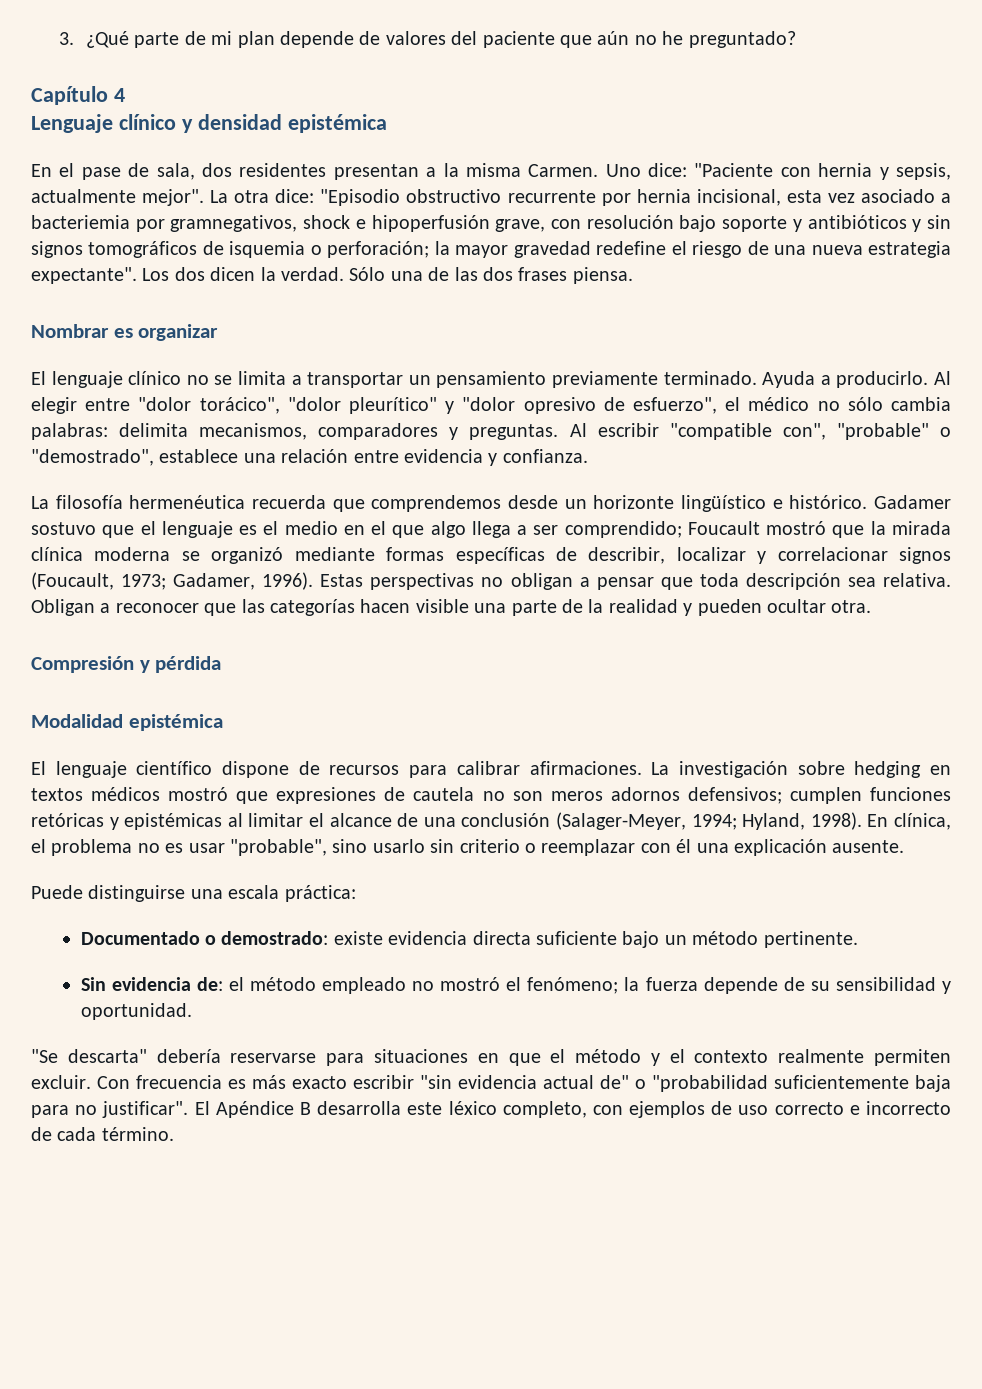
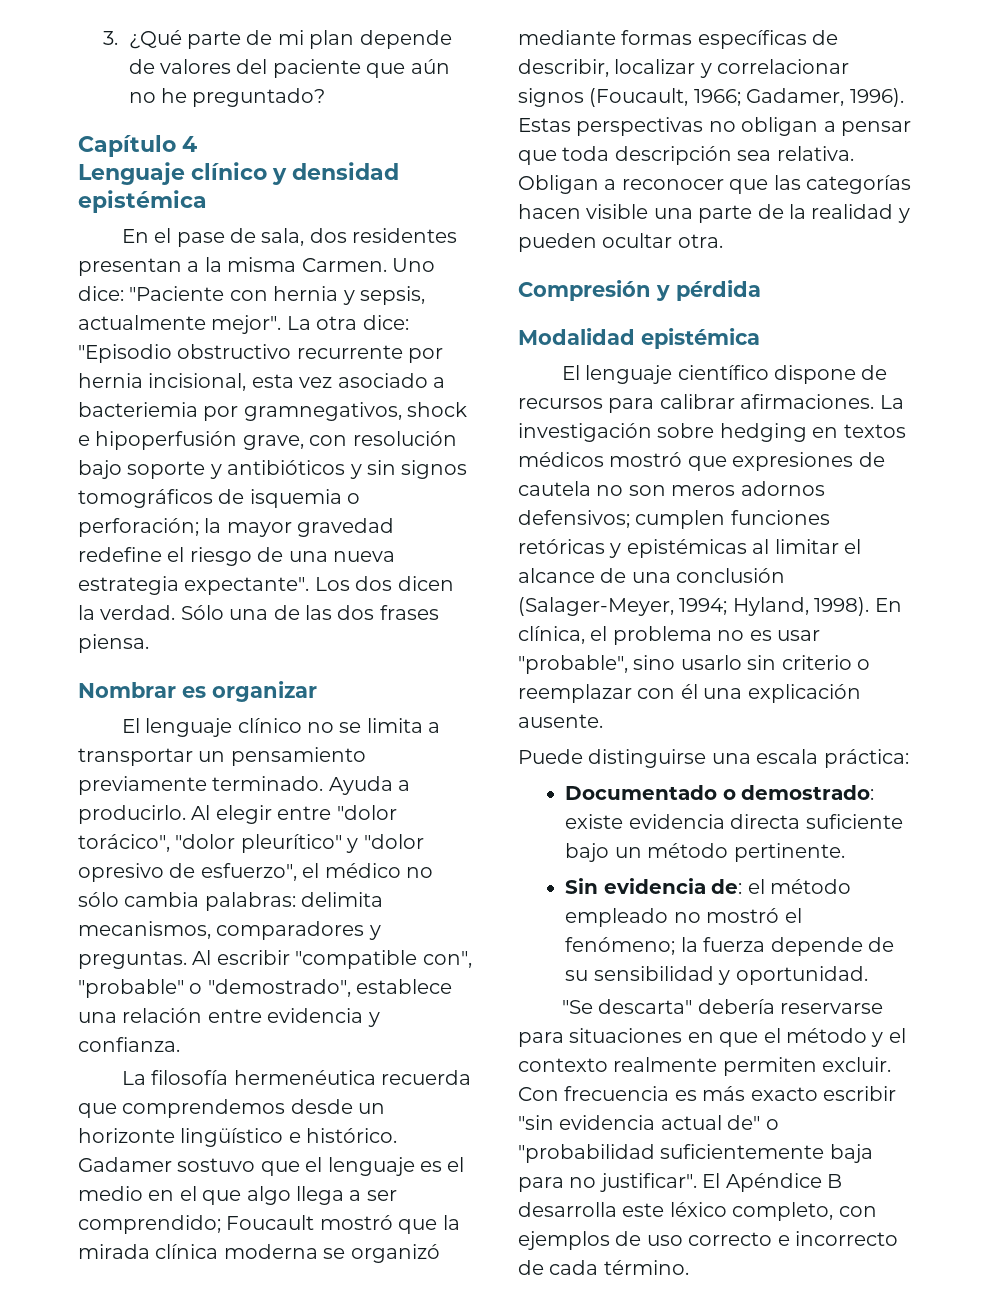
[121,574,167,590] 1973; -> [693,89,741,106] 1966;

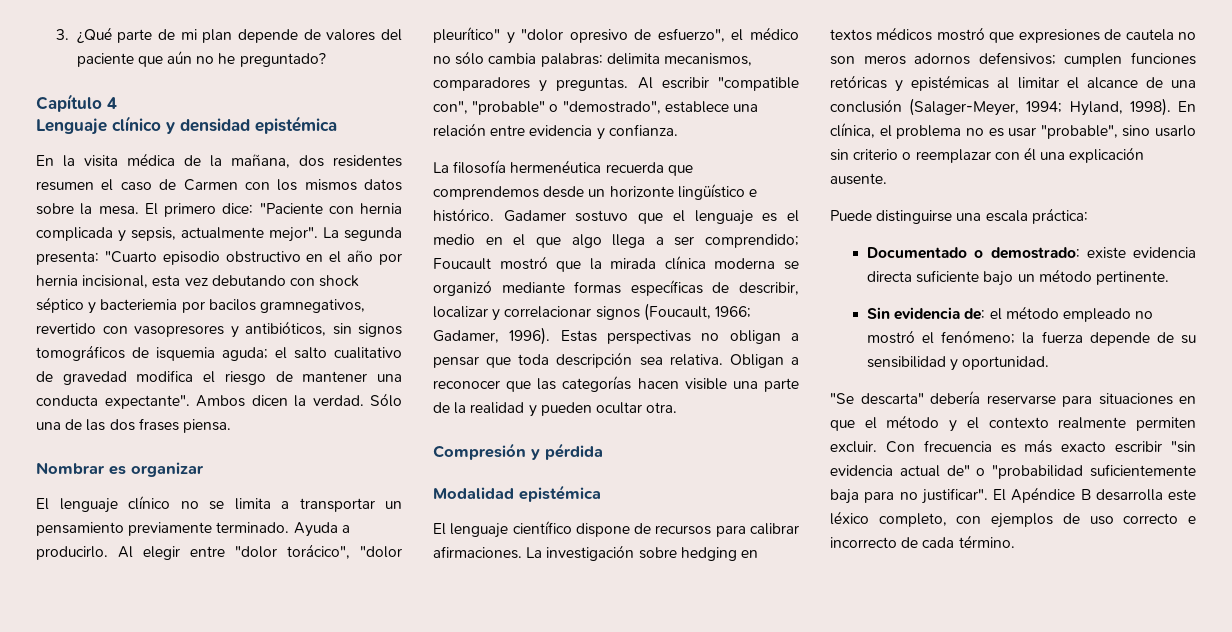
[154,228,458,247] [78,257,435,276] el pase de sala, dos residentes presentan a la misma Carmen. Uno -> [63,153,402,168] [36,179,402,191] [36,203,216,217] la visita médica de la mañana, dos residentes resumen el caso de Carmen con los mismos datos sobre la mesa. El primero
(339, 293) none -> [36,227,113,241] complicada
[316,315,409,330] [78,344,403,363] otra dice: "Episodio obstructivo recurrente -> [344,227,402,241] [36,250,374,265] segunda presenta: "Cuarto episodio obstructivo en el año
[337,373,445,388] [78,402,468,421] [78,431,457,450] [78,460,362,479] asociado a bacteriemia por gramnegativos, shock e hipoperfusión grave, con resolución bajo soporte y antibióticos y -> [211,275,360,287] [36,297,365,314] [36,321,326,338] debutando con shock séptico y bacteriemia por bacilos gramnegativos, revertido con vasopresores y antibióticos,
[347,493,361,504] [78,518,395,537] [78,547,395,566] [78,576,393,595] o perforación; la mayor gravedad redefine el riesgo de una nueva estrategia expectante". Los dos -> [222,347,402,361] [36,370,402,385] [36,395,245,409] aguda; el salto cualitativo de gravedad modifica el riesgo de mantener una conducta expectante". Ambos

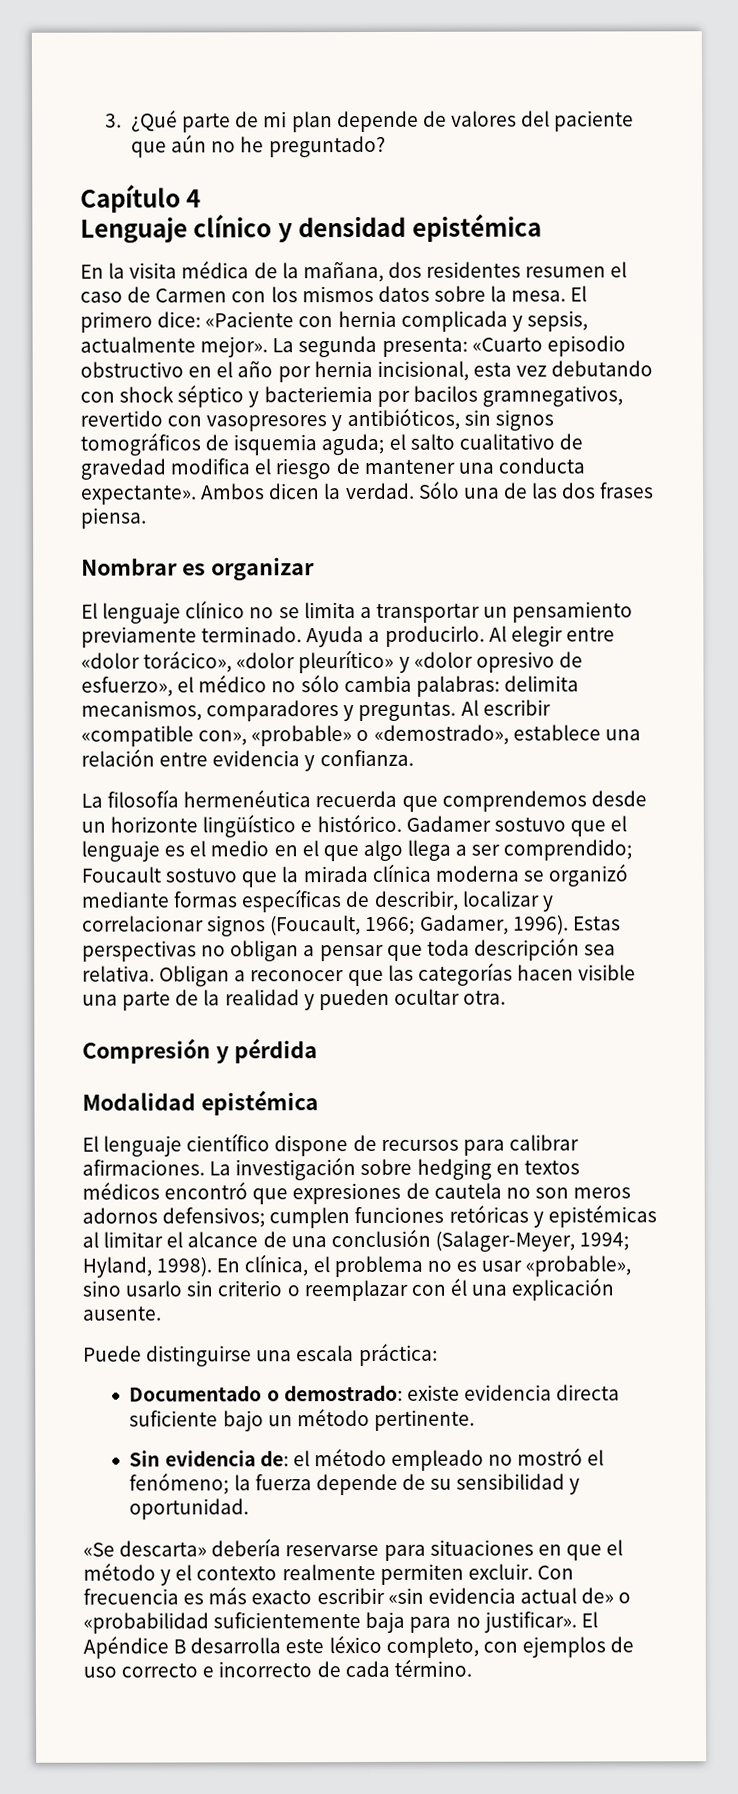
[259,203,323,214] "Paciente -> [205,311,295,328] «Paciente
[269,227,318,242] mejor". -> [200,336,269,358] mejor».
[104,251,157,263] "Cuarto -> [471,337,543,352] «Cuarto
[104,395,190,409] expectante". -> [80,485,197,505] expectante».
[235,544,402,559] [433,27,564,44] "dolor torácico", "dolor pleurítico" y "dolor -> [81,649,473,674] «dolor torácico», «dolor pleurítico» y «dolor
[657,28,725,42] esfuerzo", -> [81,676,173,697] esfuerzo»,
[718,77,799,91] [433,101,661,115] "compatible con", "probable" o "demostrado", -> [81,724,509,747] «compatible con», «probable» o «demostrado»,
[499,256,548,270] mostró -> [165,868,238,883] sostuvo
[936,27,985,41] mostró -> [164,1182,249,1200] encontró
[1040,125,1118,139] "probable", -> [525,1255,632,1277] «probable»,
[830,393,924,405] "Se descarta" -> [83,1540,208,1557] «Se descarta»
[1171,441,1196,453] "sin -> [387,1587,424,1604] «sin
[946,465,1084,479] de" o "probabilidad -> [581,1587,632,1604] [83,1612,209,1634] de» o «probabilidad
[921,488,988,504] justificar". -> [483,1611,577,1633] justificar».

